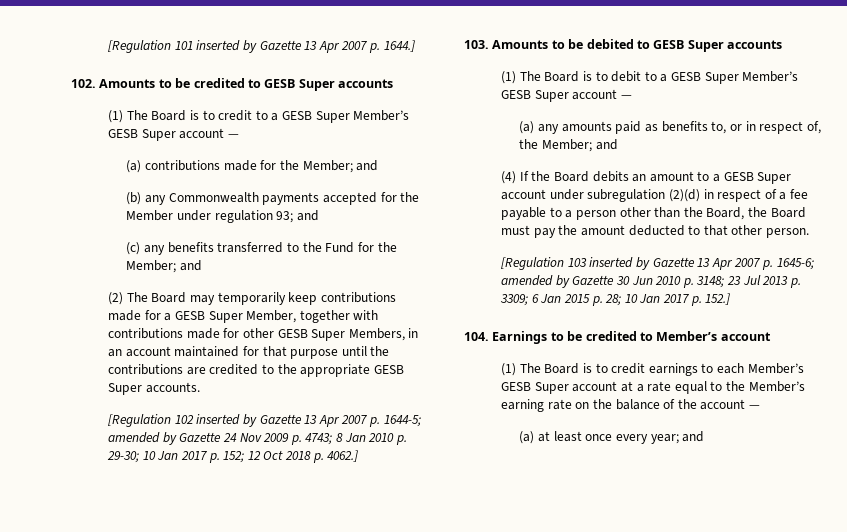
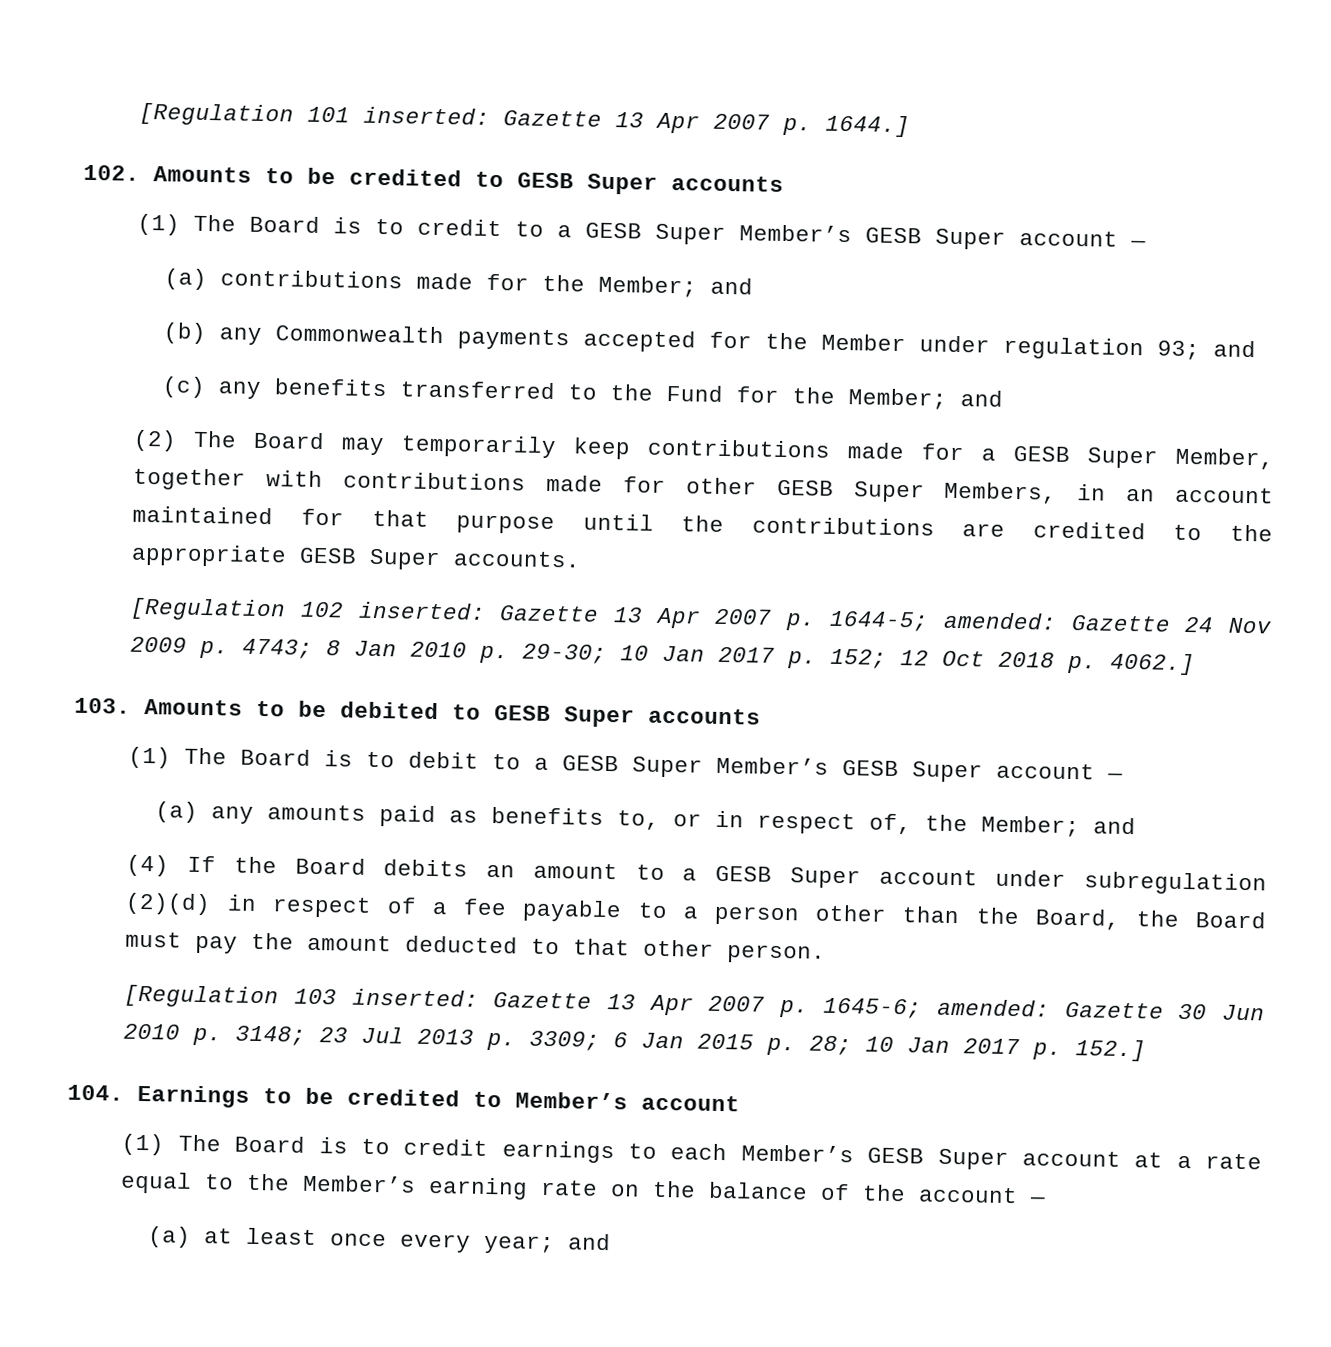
[196,40,257,53] inserted by -> [363,106,491,125] inserted:
[196,414,257,427] inserted by -> [357,601,486,620] inserted:
[107,432,177,445] amended by -> [943,611,1058,630] amended:
[589,257,650,270] inserted by -> [351,988,479,1007] inserted:
[500,275,570,288] amended by -> [937,998,1051,1017] amended:

